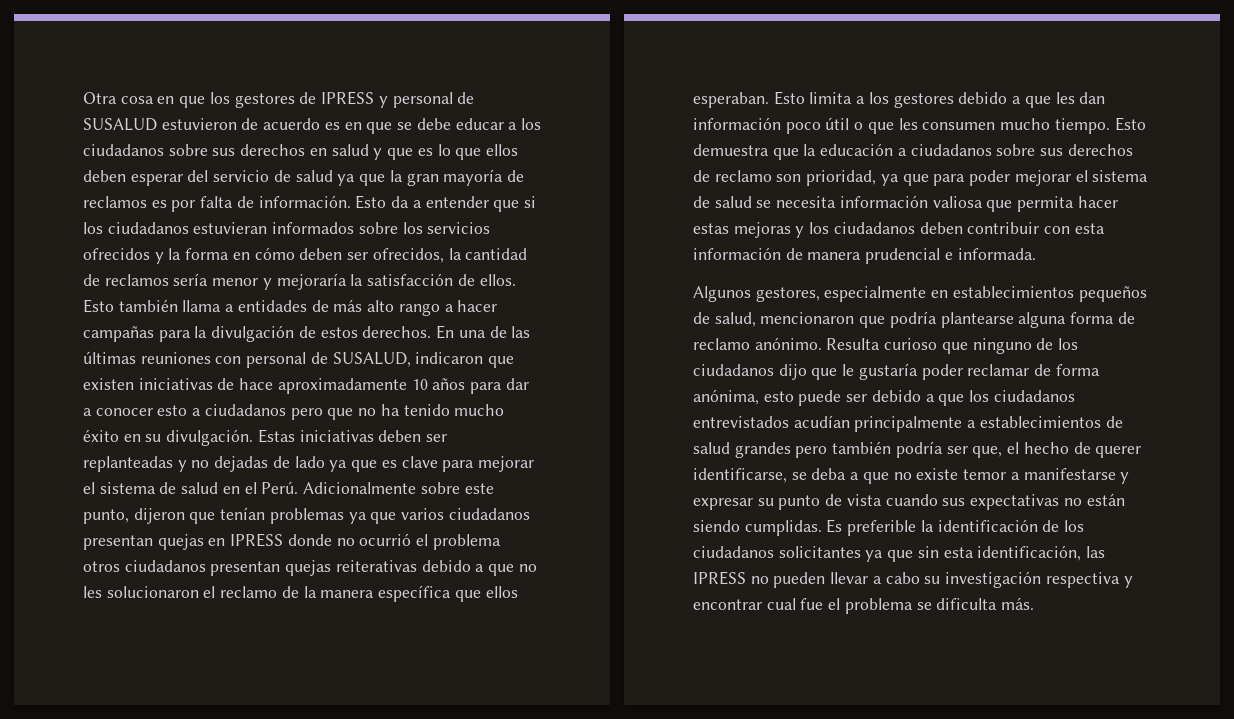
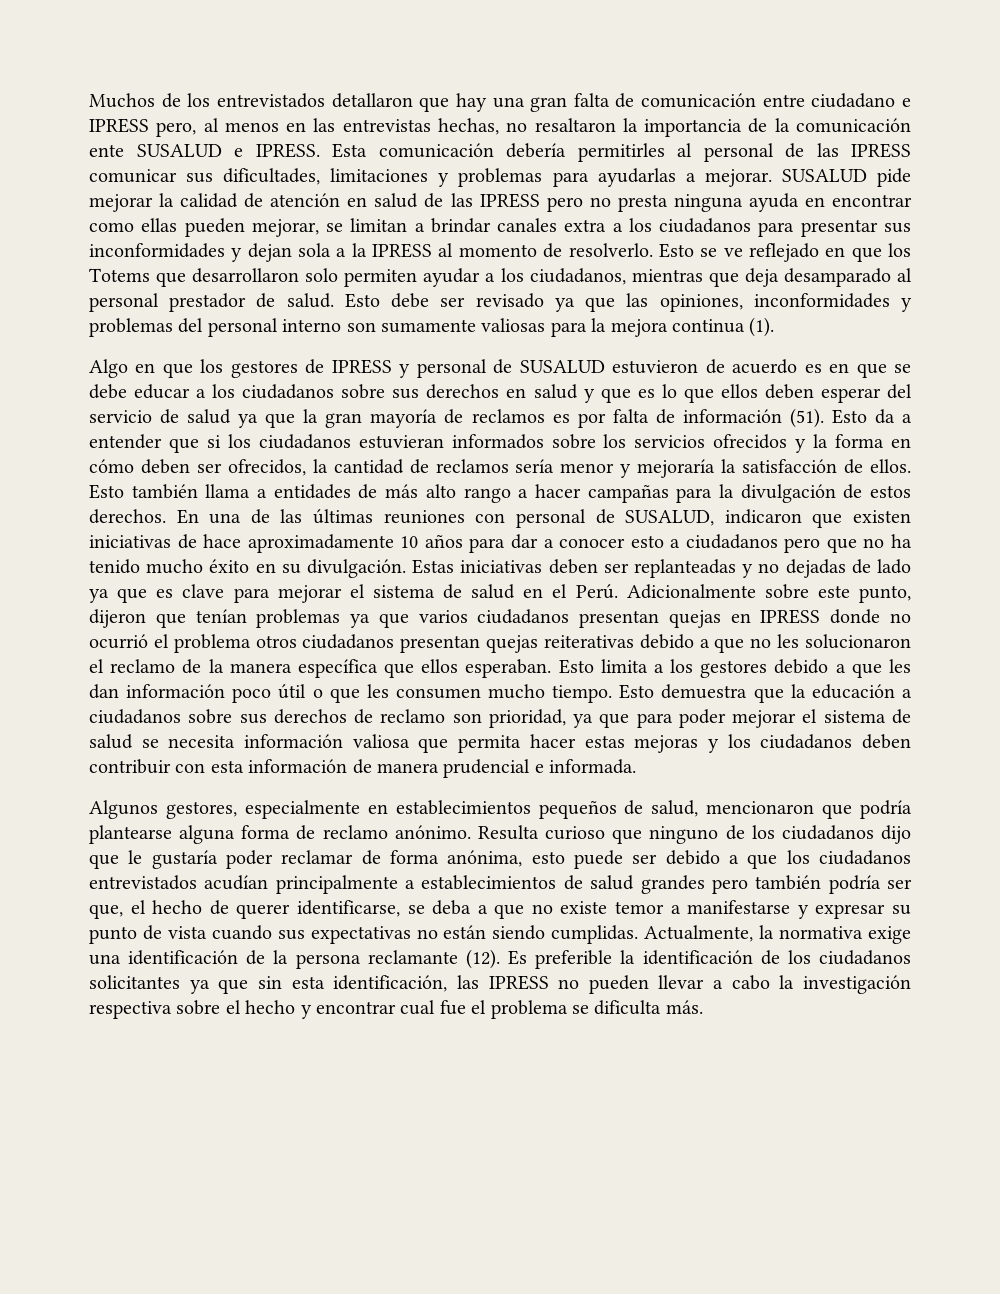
[83,92,154,104] Otra cosa -> [89,93,911,112] [89,118,912,137] [89,143,911,162] [89,168,912,187] [89,193,912,212] [89,218,911,237] [89,243,912,262] [89,268,913,287] [89,293,913,312] [89,317,775,337] [89,359,128,378] Muchos de los entrevistados detallaron que hay una gran falta de comunicación entre ciudadano e IPRESS pero, al menos en las entrevistas hechas, no resaltaron la importancia de la comunicación ente SUSALUD e IPRESS. Esta comunicación debería permitirles al personal de las IPRESS comunicar sus dificultades, limitaciones y problemas para ayudarlas a mejorar. SUSALUD pide mejorar la calidad de atención en salud de las IPRESS pero no presta ninguna ayuda en encontrar como ellas pueden mejorar, se limitan a brindar canales extra a los ciudadanos para presentar sus inconformidades y dejan sola a la IPRESS al momento de resolverlo. Esto se ve reflejado en que los Totems que desarrollaron solo permiten ayudar a los ciudadanos, mientras que deja desamparado al personal prestador de salud. Esto debe ser revisado ya que las opiniones, inconformidades y problemas del personal interno son sumamente valiosas para la mejora continua (1). // Algo
[258,195,351,208] información. -> [682,408,824,428] información (51).
(822, 528) none -> [644,925,911,944] [89,949,500,969] Actualmente, la normativa exige una identificación de la persona reclamante (12).
[924,576,941,584] su -> [779,975,795,989] la
(1120, 580) none -> [176,1000,296,1015] sobre el hecho

